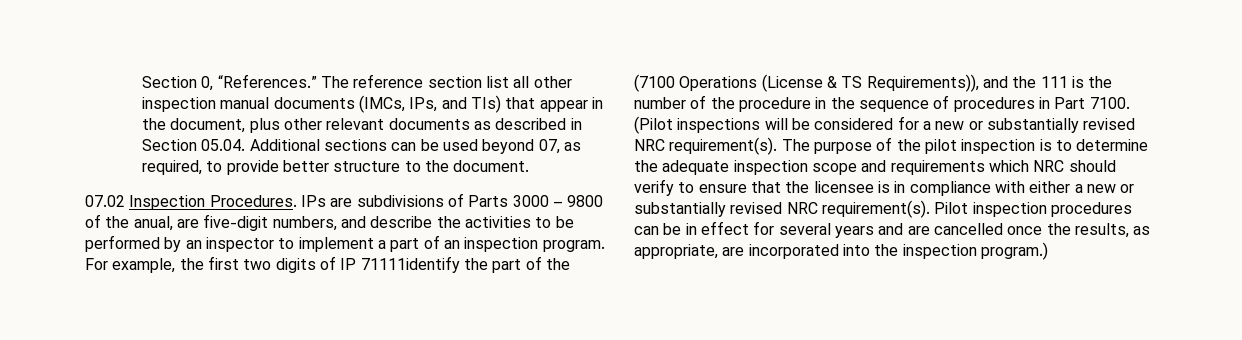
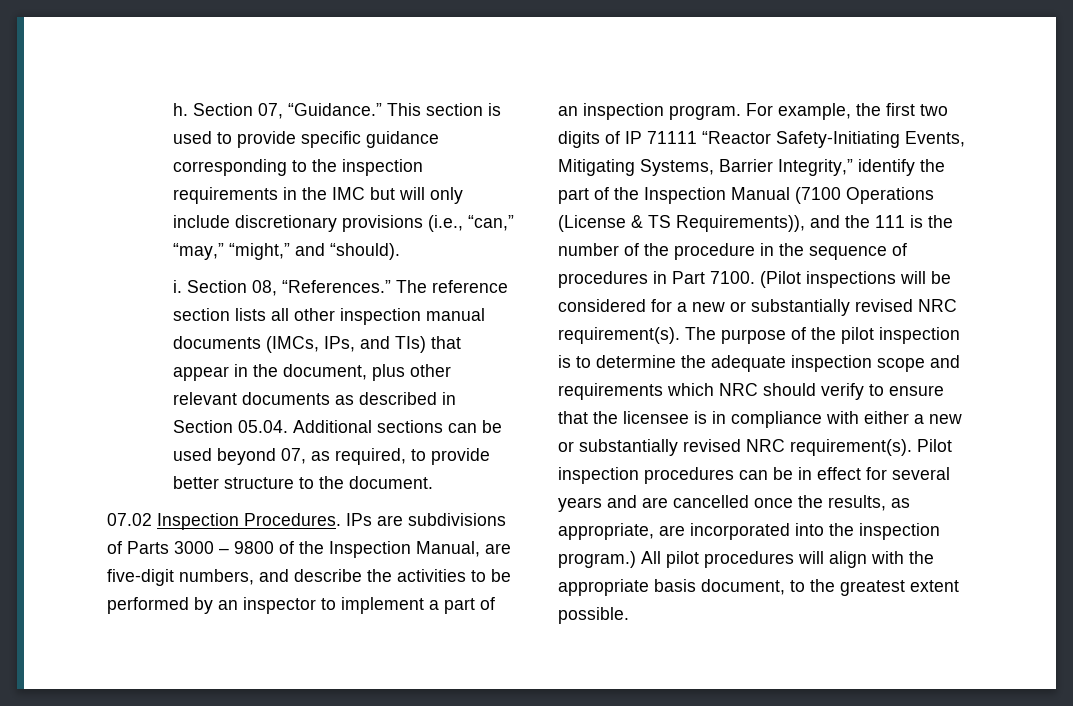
[142,76,214,91] Section 0, -> [172,103,501,119] [172,131,439,148] [172,159,423,176] [172,187,463,204] [172,215,514,232] [172,243,400,260] [172,280,277,296] h. Section 07, “Guidance.” This section is used to provide specific guidance corresponding to the inspection requirements in the IMC but will only include discretionary provisions (i.e., “can,” “may,” “might,” and “should). // i. Section 08,
[485,76,509,88] list -> [234,308,266,321] lists
[133,216,173,231] anual, -> [329,541,480,558] Inspection Manual,
[360,256,460,273] 71111identify -> [647,131,965,148] [558,159,915,176] 71111 “Reactor Safety-Initiating Events, Mitigating Systems, Barrier Integrity,” identify
(570, 264) none -> [644,187,790,204] Inspection Manual
(1048, 251) none -> [641,551,934,568] [558,579,959,596] [558,607,629,624] All pilot procedures will align with the appropriate basis document, to the greatest extent possible.

